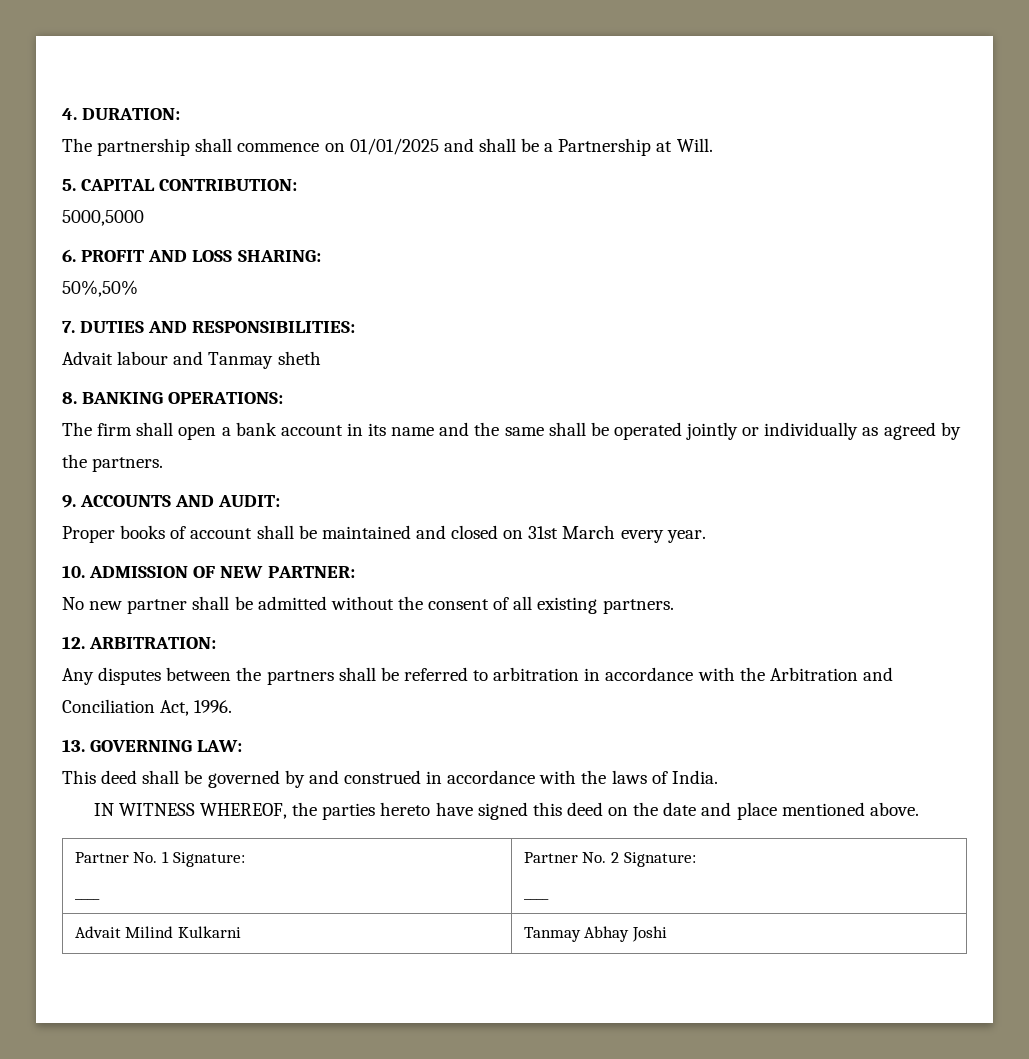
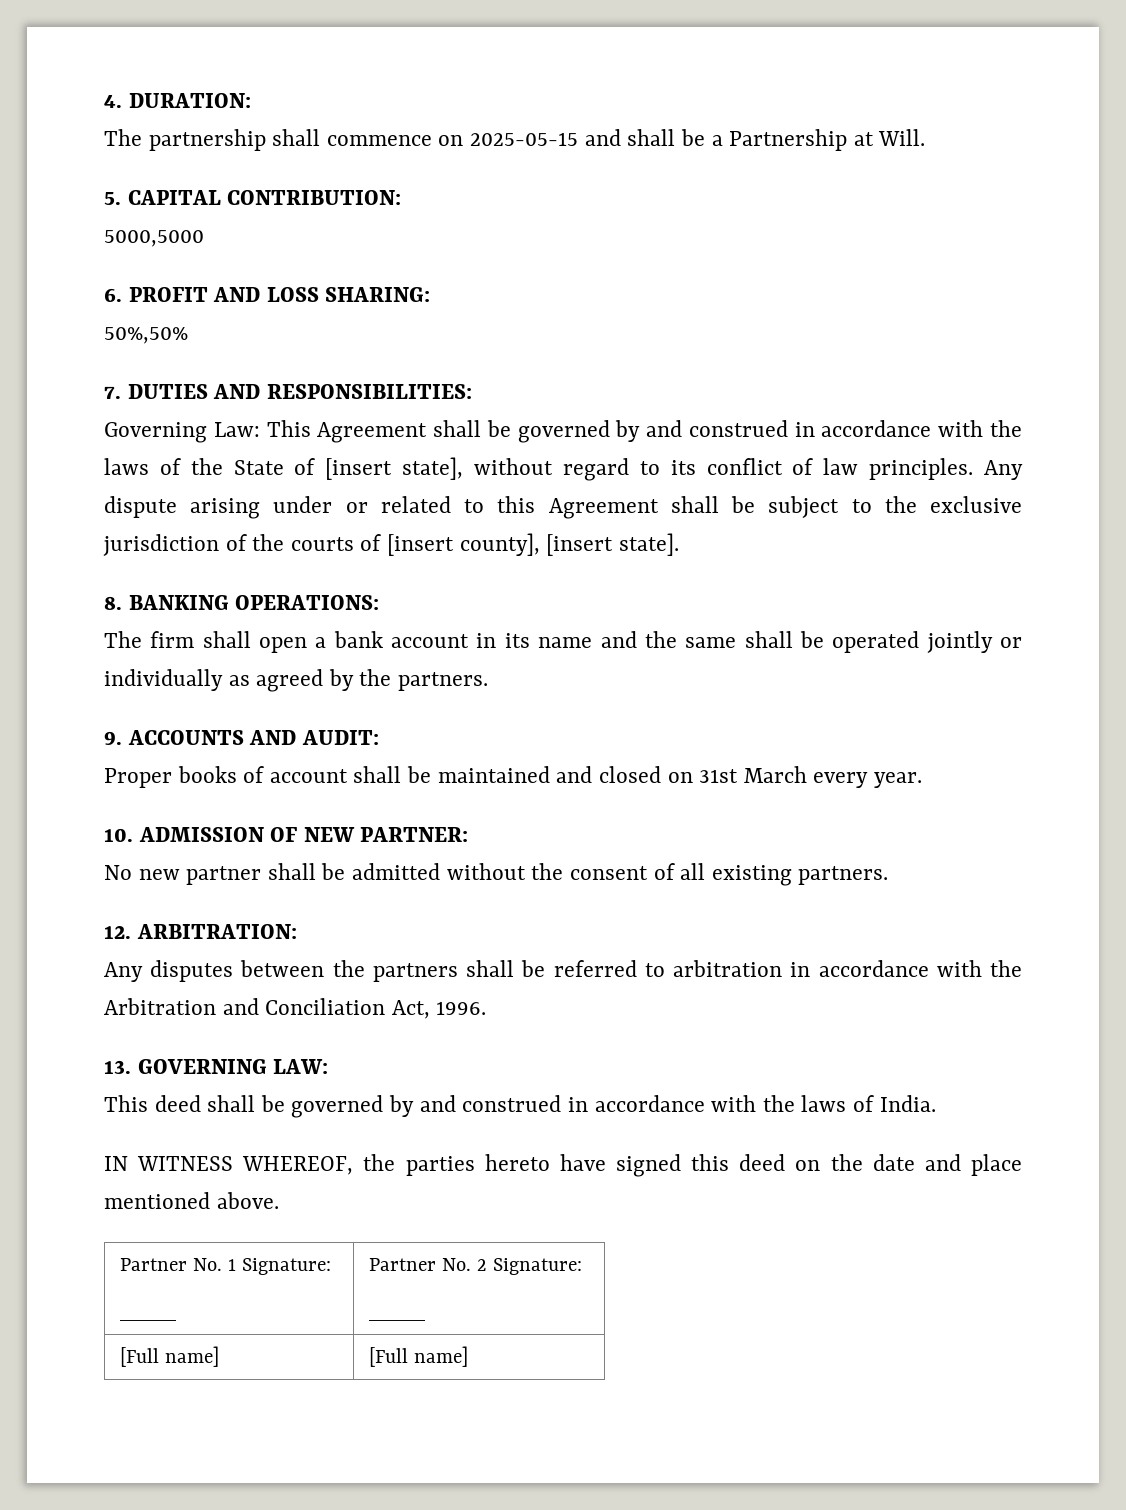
[349,138,439,155] 01/01/2025 -> [470,132,579,146] 2025-05-15
[62,351,321,369] Advait labour and Tanmay sheth -> [104,420,1022,443] [104,457,1024,481] [104,496,1023,519] [103,533,679,556] Governing Law: This Agreement shall be governed by and construed in accordance with the laws of the State of [insert state], without regard to its conflict of law principles. Any dispute arising under or related to this Agreement shall be subject to the exclusive jurisdiction of the courts of [insert county], [insert state].
[74,926,242,938] [523,926,668,942] Advait Milind Kulkarni | Tanmay Abhay Joshi -> [120,1346,220,1367] [369,1346,469,1367] [Full name] | [Full name]

